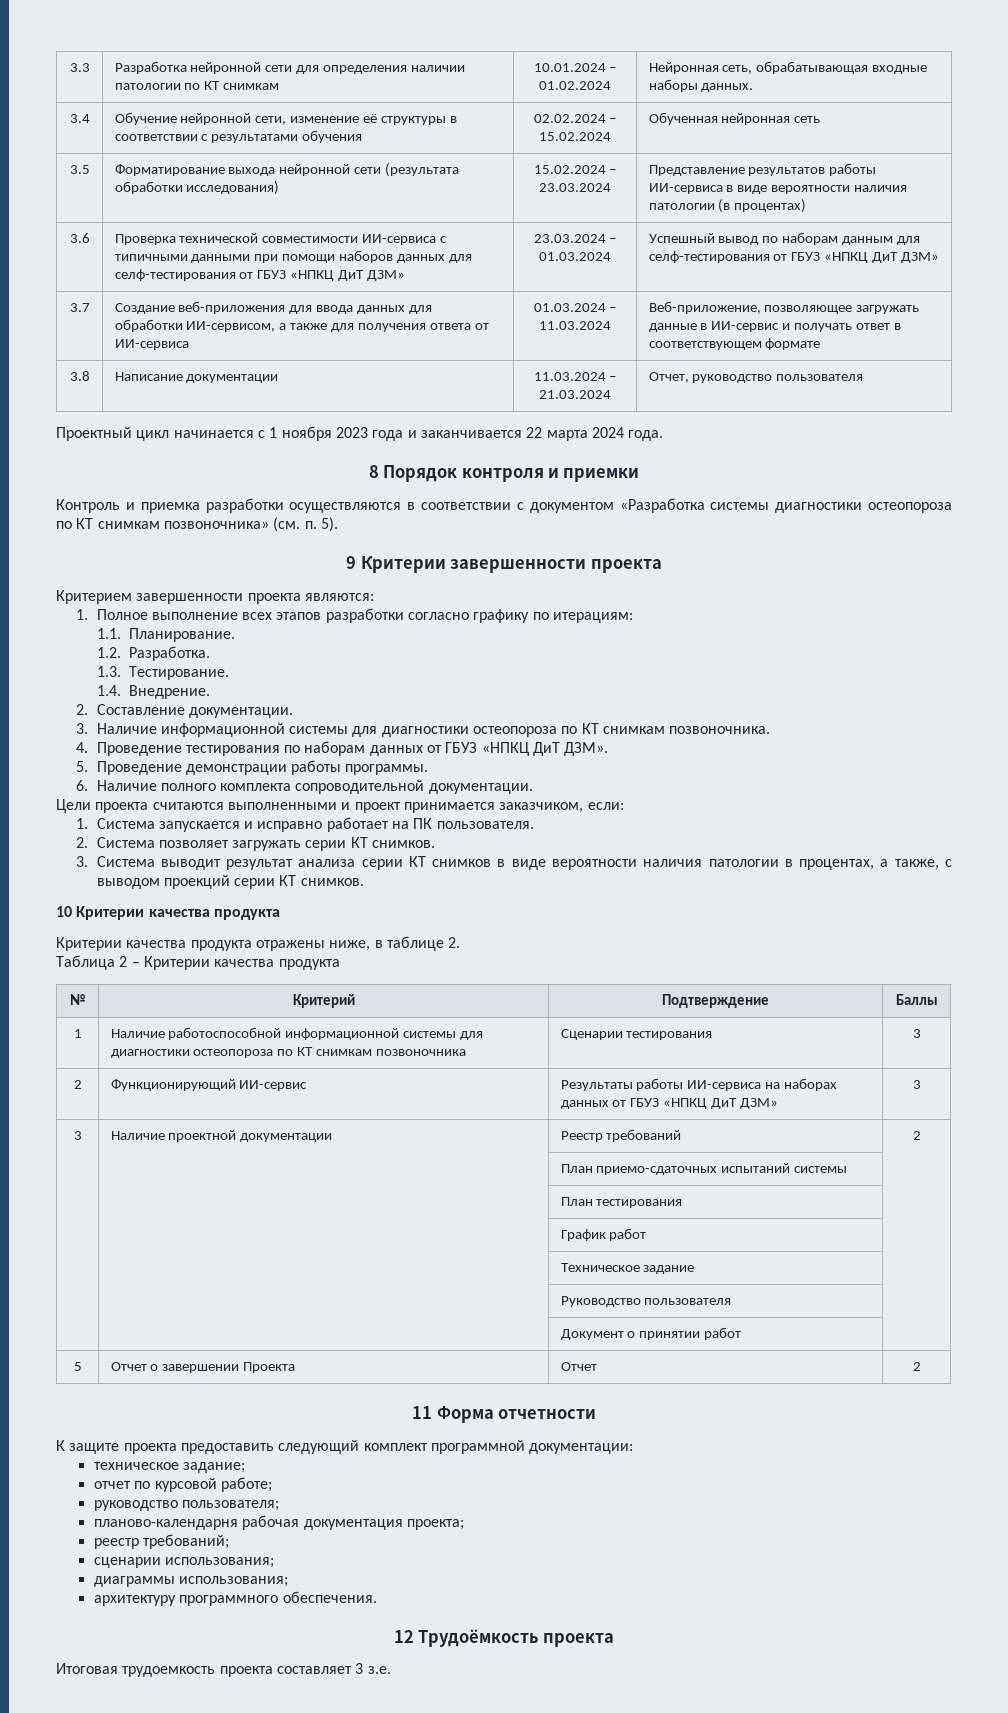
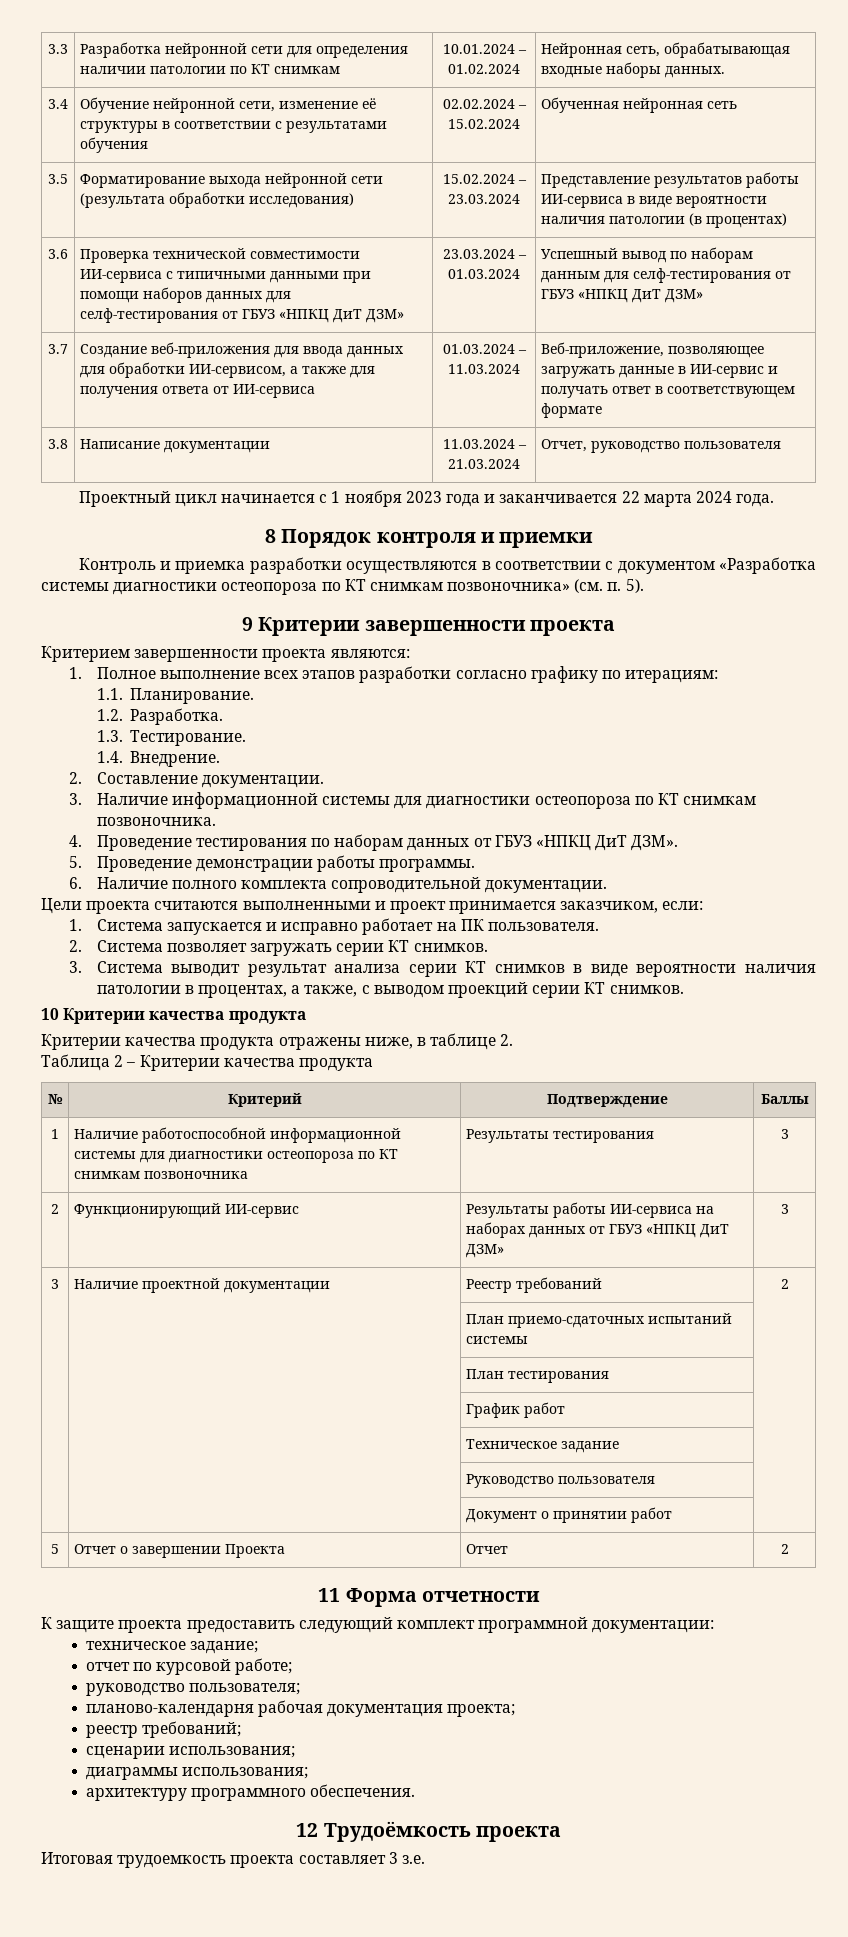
[560,1029,623,1040] Сценарии -> [466,1129,550,1143] Результаты

